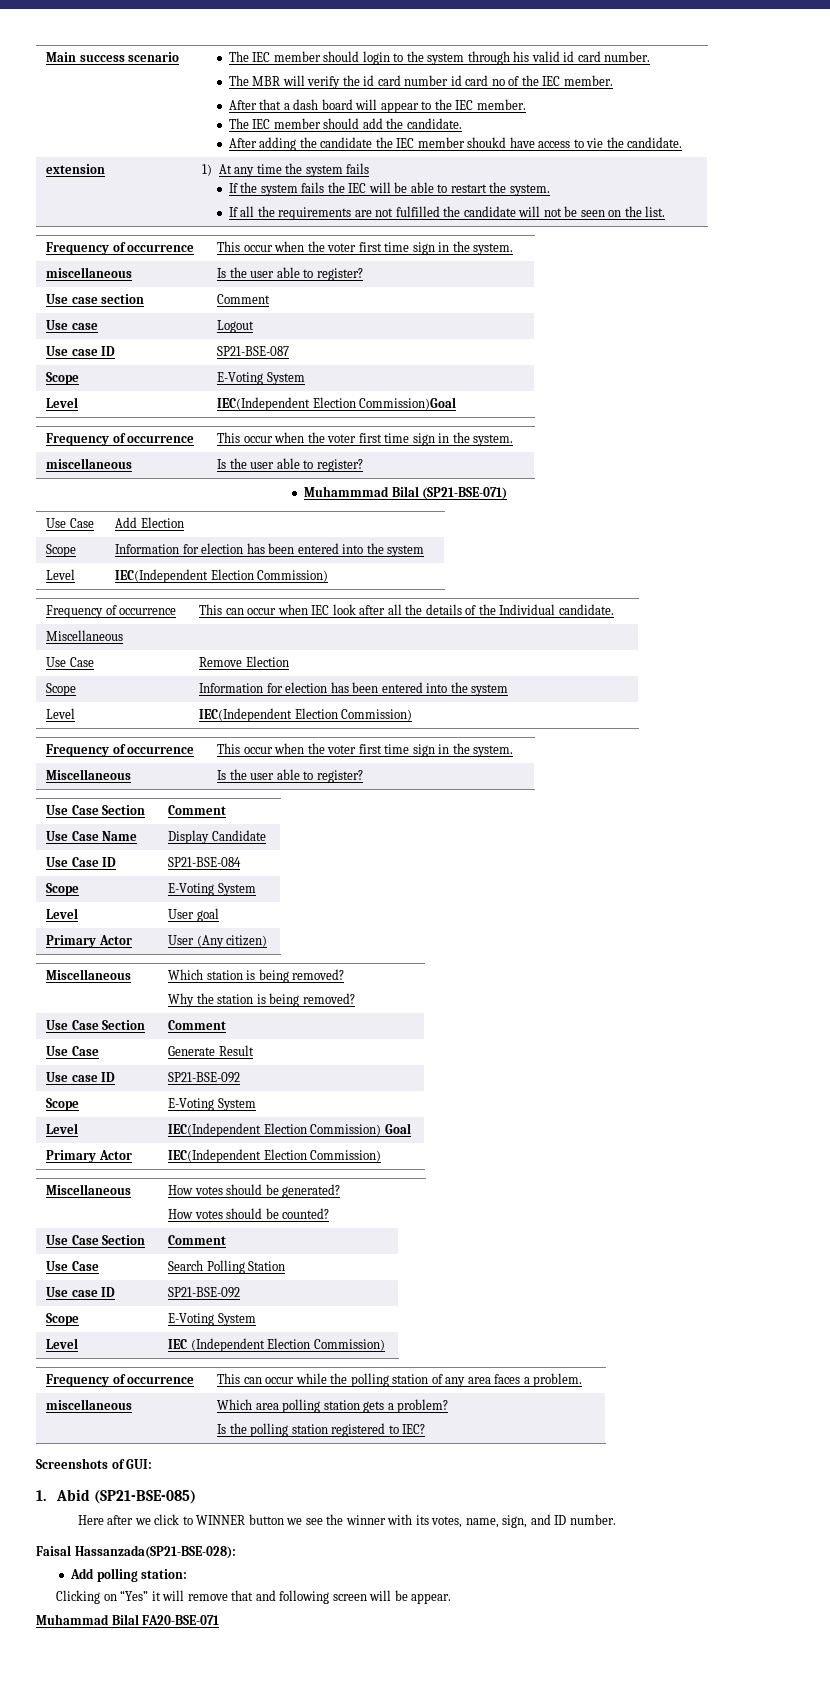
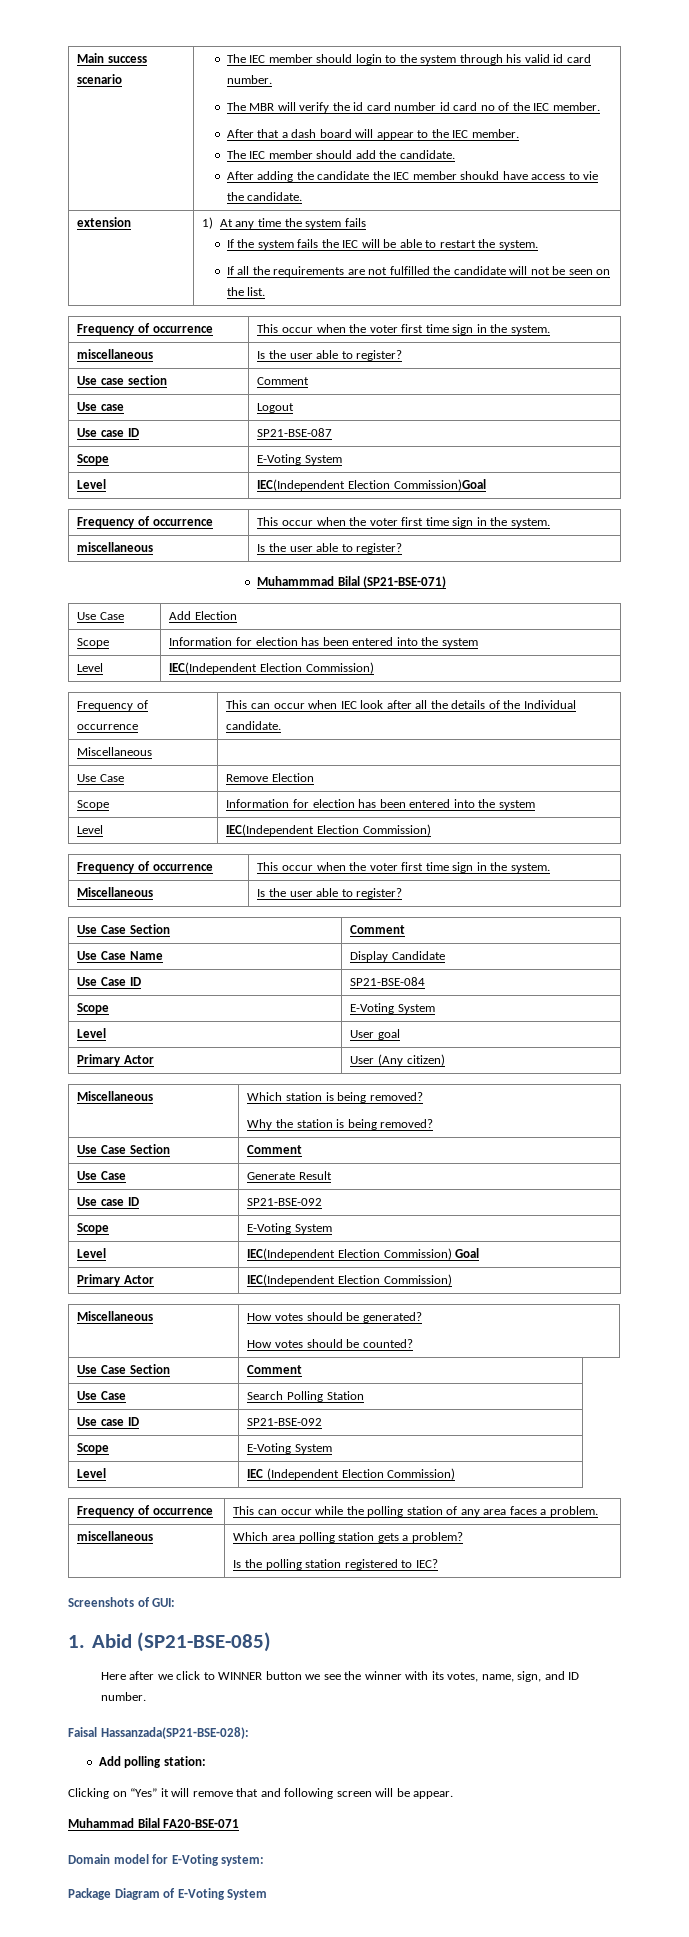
(220, 1620) none -> [68,1854,265,1866] [68,1888,268,1900] // Domain model for E-Voting system: // Package Diagram of E-Voting System

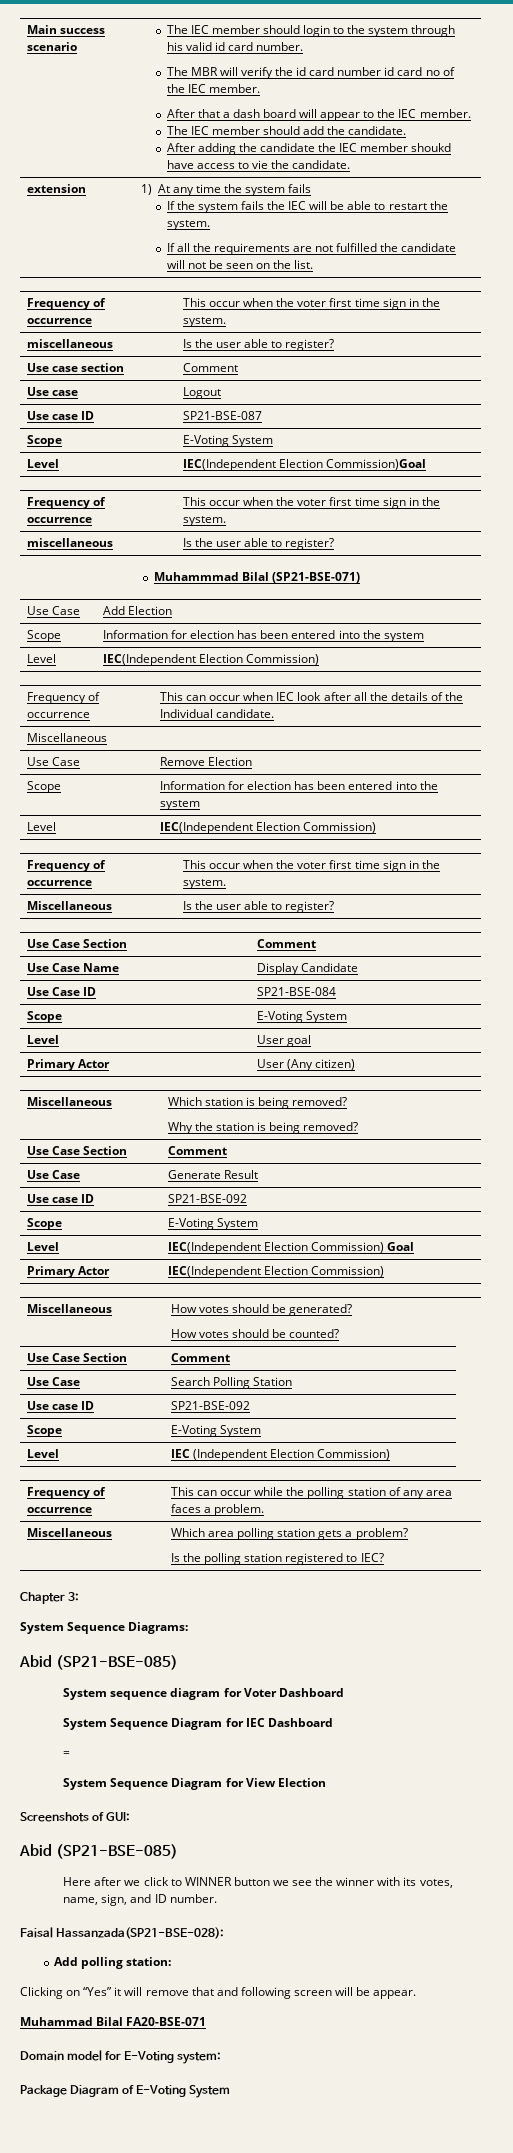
[77,1531,154,1541] miscellaneous -> [26,1528,112,1537] Miscellaneous
(438, 1563) none -> [20,1592,80,1604] [20,1622,189,1634] [19,1655,178,1670] [63,1688,344,1700] [63,1718,333,1730] [63,1751,71,1757] [63,1778,326,1790] // Chapter 3: // System Sequence Diagrams: // Abid (SP21-BSE-085) // System sequence diagram for Voter Dashboard // System Sequence Diagram for IEC Dashboard // = // System Sequence Diagram for View Election
[68,1635,85,1648] 1. -> (131, 1816) none

